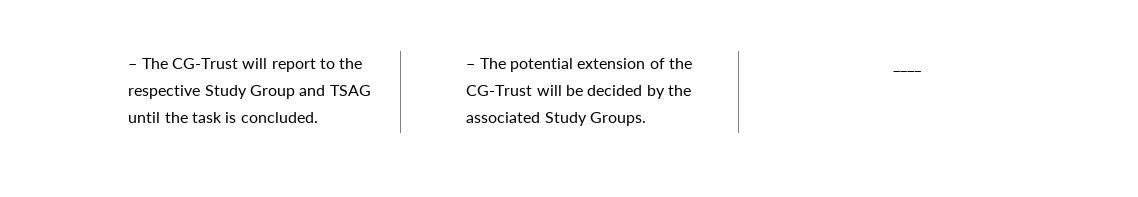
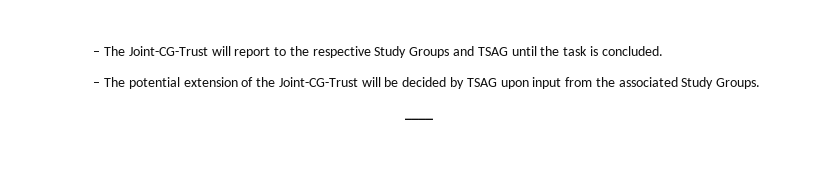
[128,58,238,69] – The CG-Trust -> [93,46,208,56] – The Joint-CG-Trust
[249,85,295,99] Group -> [409,47,450,58] Groups
[466,85,533,96] CG-Trust -> [278,77,358,87] Joint-CG-Trust
(665, 92) none -> [466,77,593,89] TSAG upon input from

